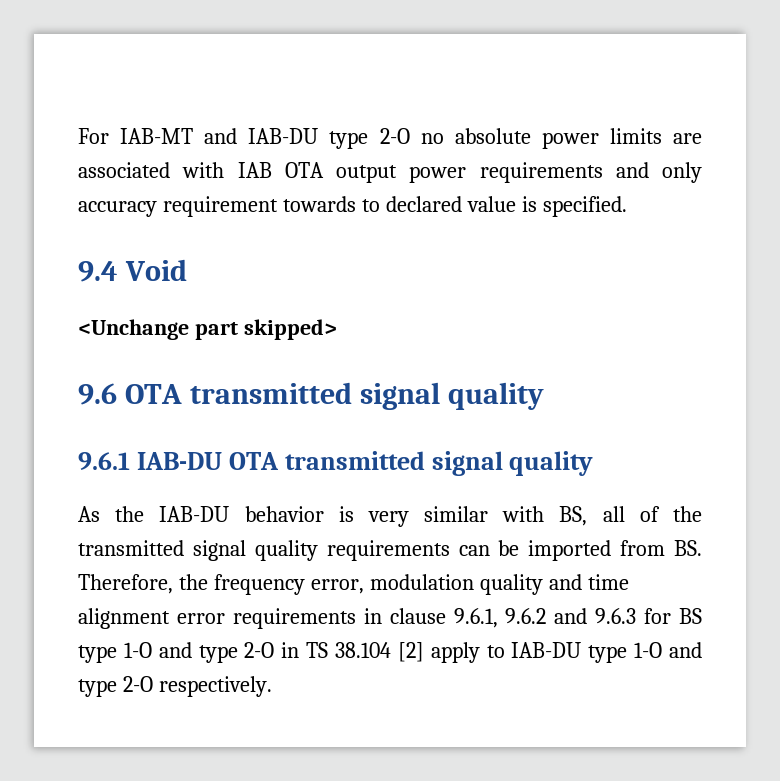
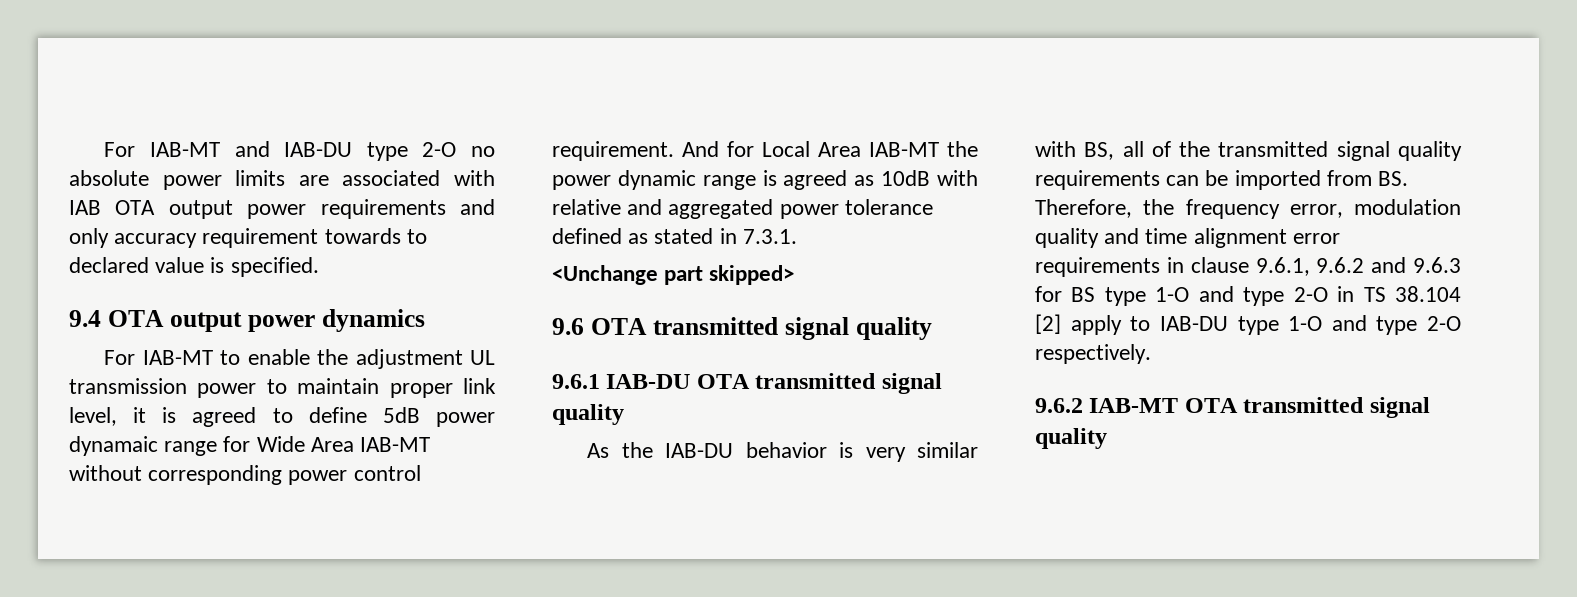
[124,259,187,281] Void -> [107,309,425,332] [104,349,495,369] [69,378,496,398] [69,407,495,427] [69,436,431,456] [69,465,421,485] [552,141,978,161] [552,170,978,190] [552,199,933,219] [552,228,797,244] OTA output power dynamics // For IAB-MT to enable the adjustment UL transmission power to maintain proper link level, it is agreed to define 5dB power dynamaic range for Wide Area IAB-MT without corresponding power control requirement. And for Local Area IAB-MT the power dynamic range is agreed as 10dB with relative and aggregated power tolerance defined as stated in 7.3.1.
(272, 686) none -> [1035,397,1430,418] [1035,428,1107,449] // 9.6.2 IAB-MT OTA transmitted signal quality

